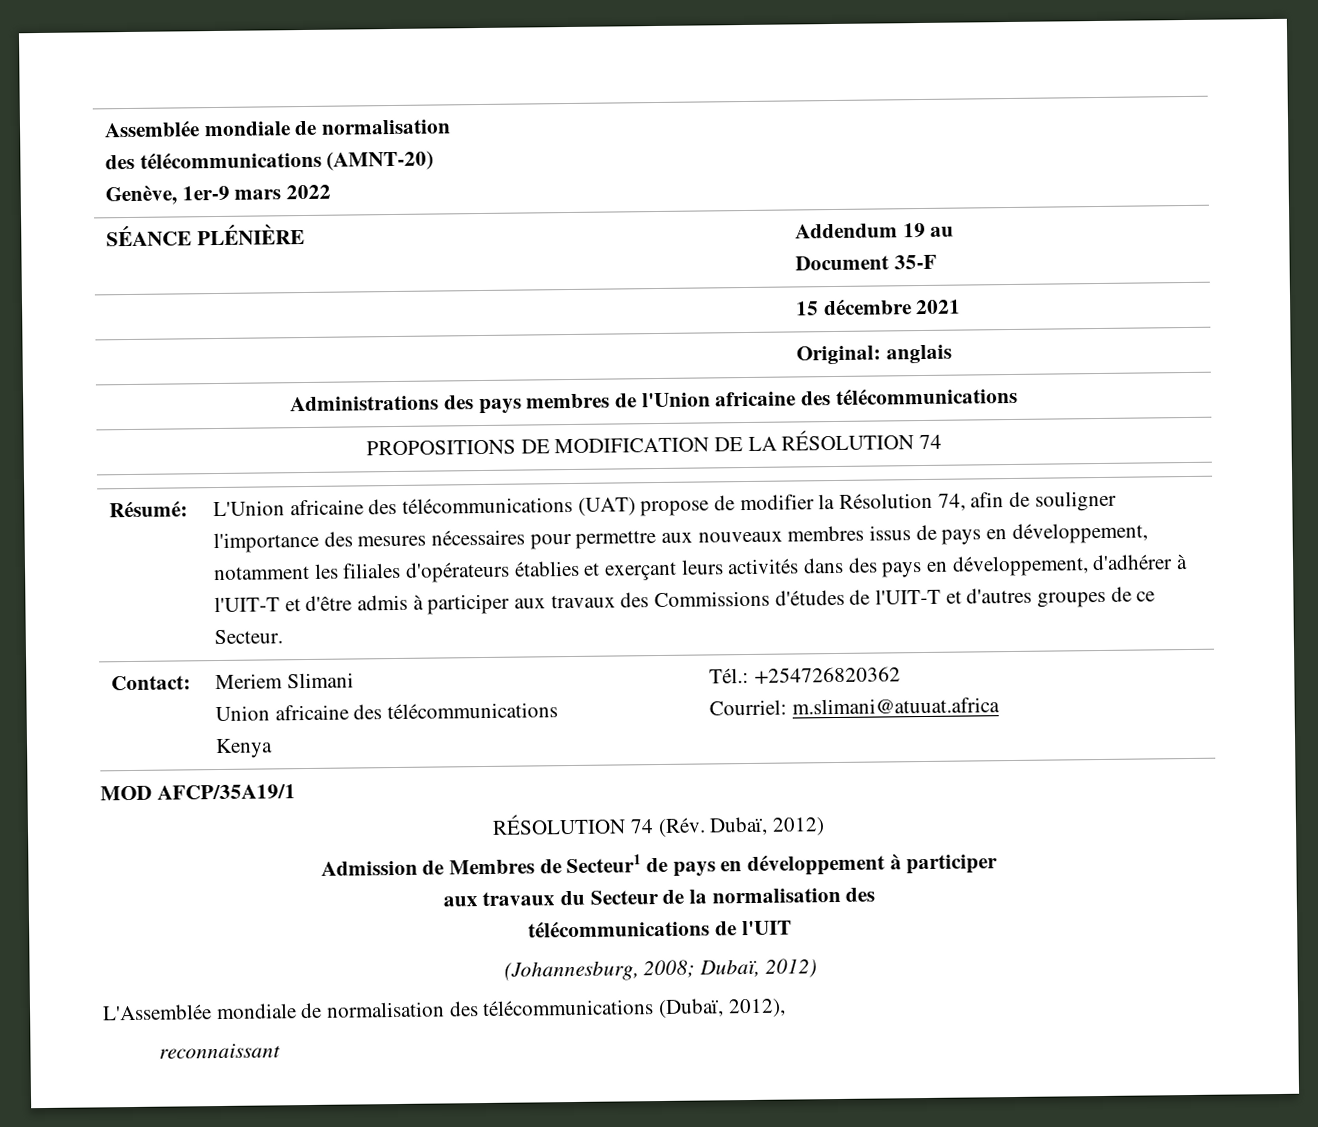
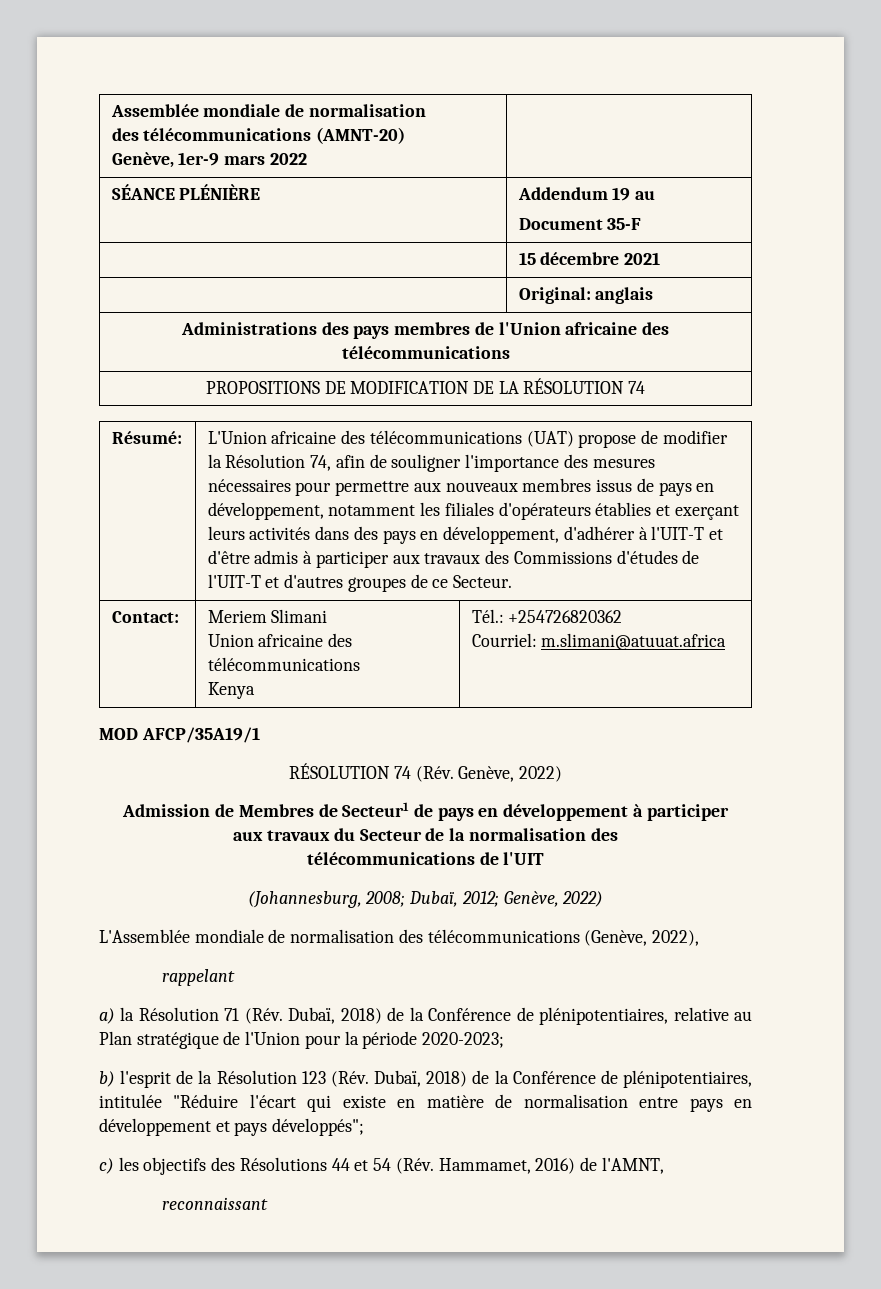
[709,816,825,836] Dubaï, 2012) -> [458,766,562,782] Genève, 2022)
[764,958,817,978] 2012) -> [461,891,604,907] 2012; Genève, 2022)
[658,998,786,1019] (Dubaï, 2012), -> [584,930,700,946] [161,969,235,986] [99,1007,752,1025] [99,1031,505,1049] [99,1070,752,1088] [99,1094,752,1112] [99,1118,365,1136] [99,1157,664,1175] (Genève, 2022), // rappelant // a) la Résolution 71 (Rév. Dubaï, 2018) de la Conférence de plénipotentiaires, relative au Plan stratégique de l'Union pour la période 2020-2023; // b) l'esprit de la Résolution 123 (Rév. Dubaï, 2018) de la Conférence de plénipotentiaires, intitulée "Réduire l'écart qui existe en matière de normalisation entre pays en développement et pays développés"; // c) les objectifs des Résolutions 44 et 54 (Rév. Hammamet, 2016) de l'AMNT,

